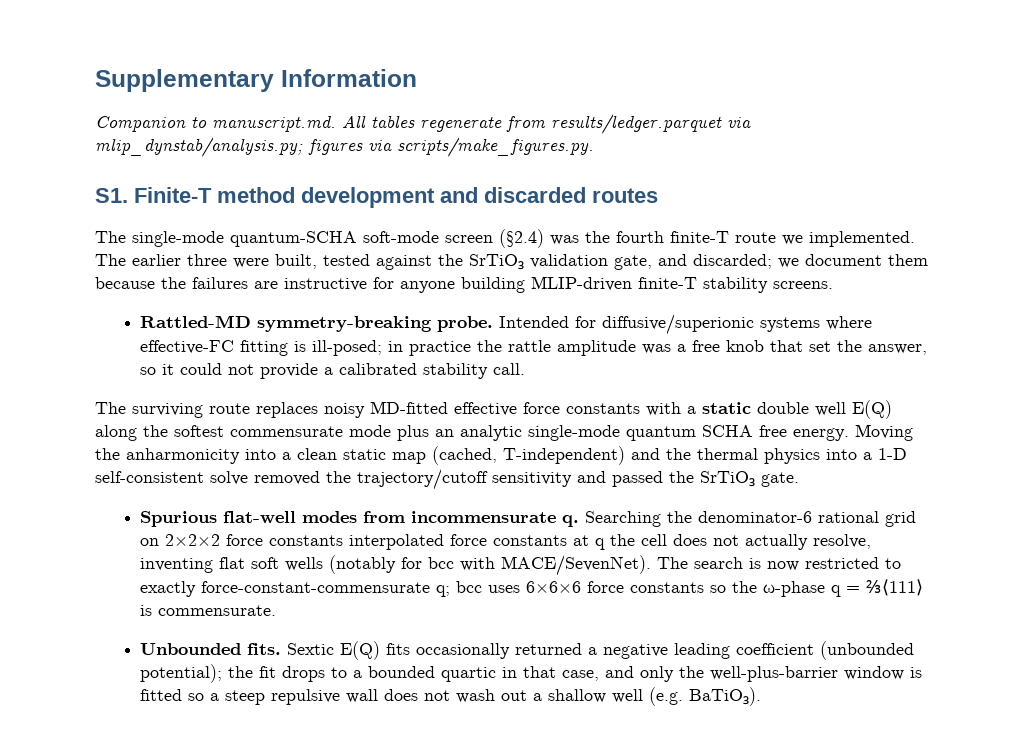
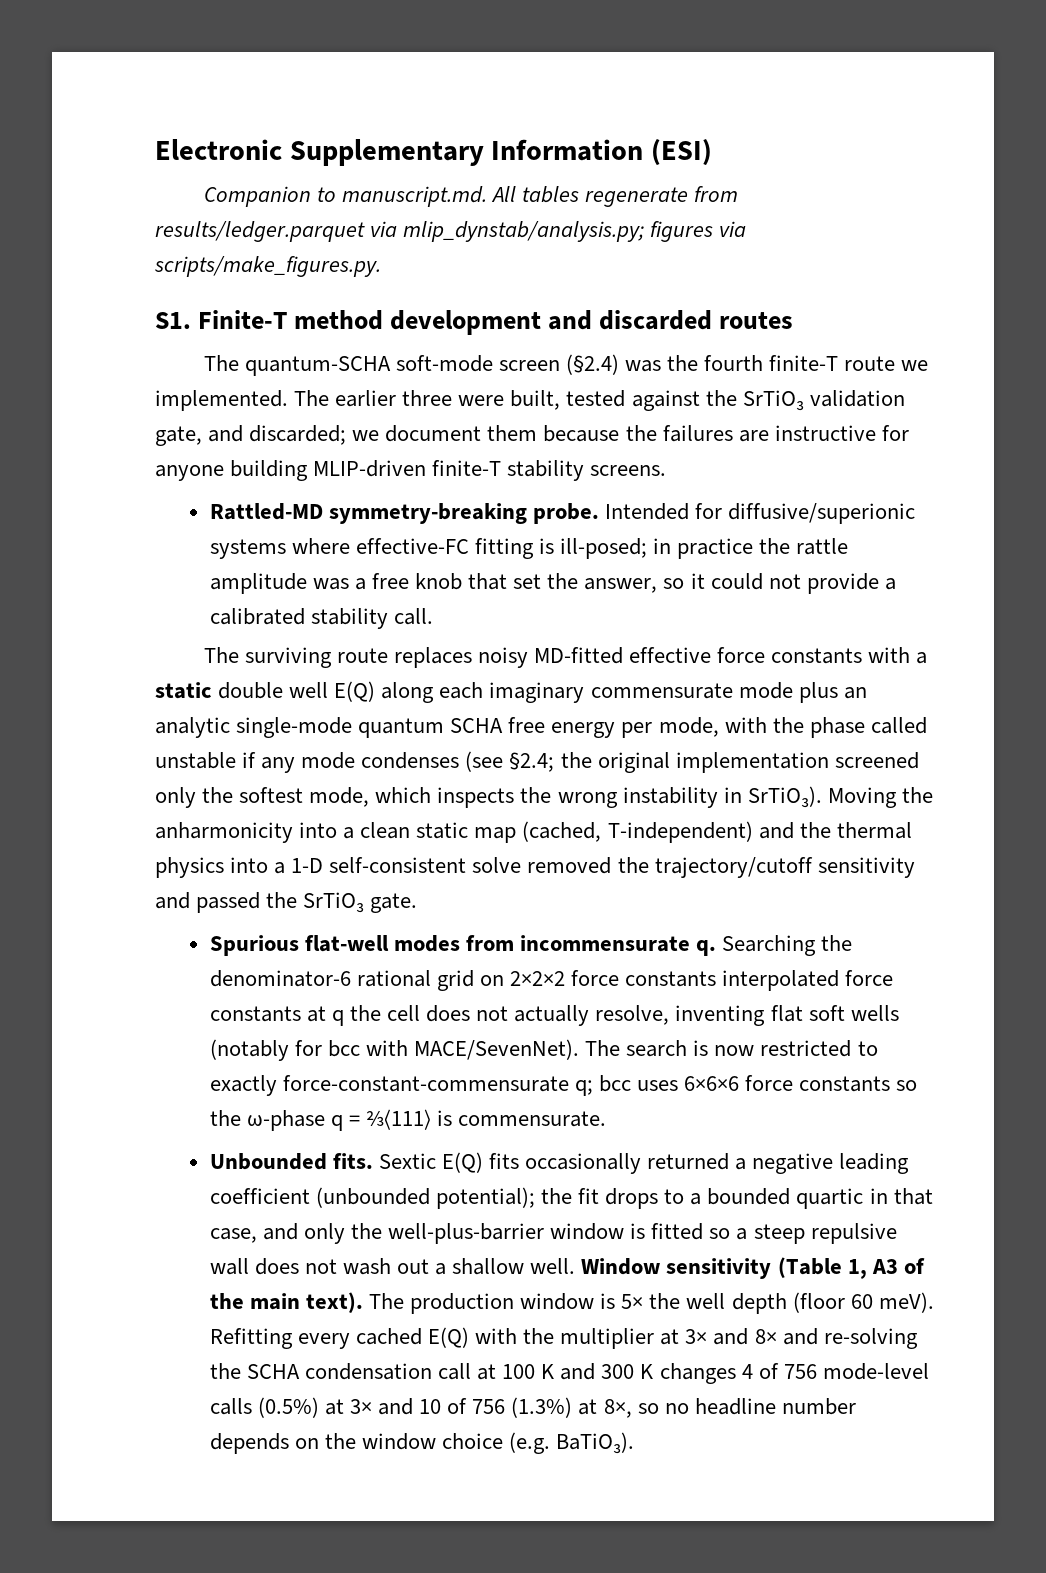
(95, 80) none -> [155,139,282,160] Electronic
(417, 78) none -> [651,139,713,166] (ESI)
[132,231,224,247] single-mode -> (239, 363) none
[143,425,224,437] the softest -> [439,682,585,703] each imaginary
[793,428,849,441] energy. -> [551,717,927,738] [155,751,919,773] [155,786,822,808] energy per mode, with the phase called unstable if any mode condenses (see §2.4; the original implementation screened only the softest mode, which inspects the wrong instability in SrTiO₃).
[612,689,644,703] well -> [530,1257,925,1279] [209,1292,934,1314] [209,1327,918,1349] [209,1363,929,1384] [209,1397,856,1418] [209,1433,504,1454] well. Window sensitivity (Table 1, A3 of the main text). The production window is 5× the well depth (floor 60 meV). Refitting every cached E(Q) with the multiplier at 3× and 8× and re-solving the SCHA condensation call at 100 K and 300 K changes 4 of 756 mode-level calls (0.5%) at 3× and 10 of 756 (1.3%) at 8×, so no headline number depends on the window choice

